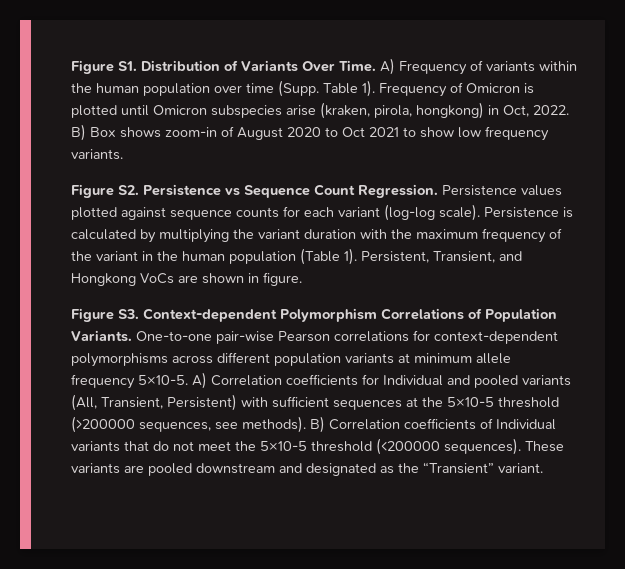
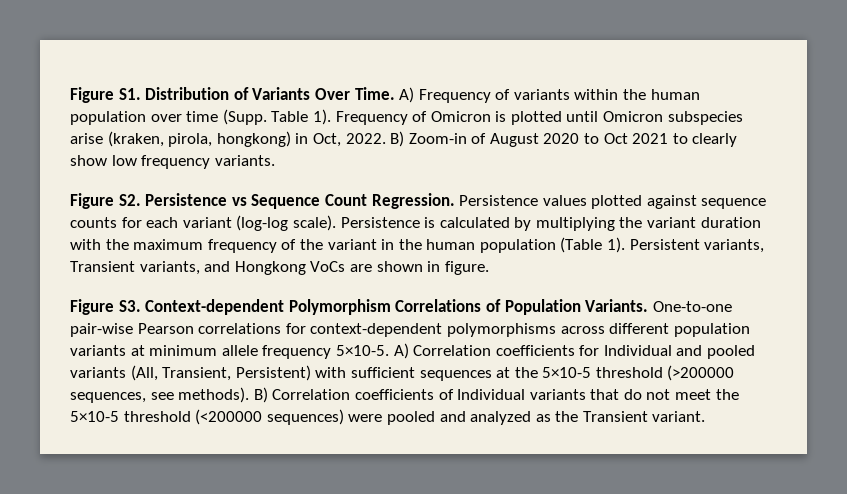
[90,127,217,138] Box shows zoom-in -> [408,133,467,144] Zoom-in
(416, 132) none -> [692,133,738,147] clearly
[361,251,495,263] Persistent, Transient, -> [629,239,765,253] [70,261,200,275] Persistent variants, Transient variants,
[444,438,564,455] [71,463,376,476] sequences). These variants are pooled downstream and designated -> [266,409,532,425] sequences) were pooled and analyzed
[423,462,494,474] “Transient” -> [582,411,648,422] Transient

